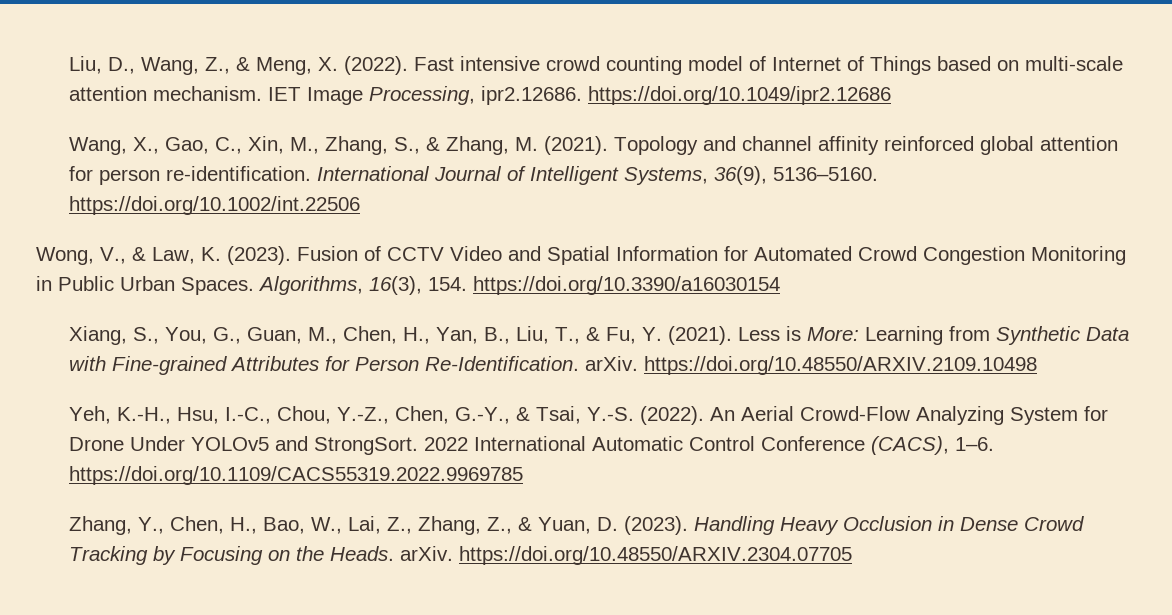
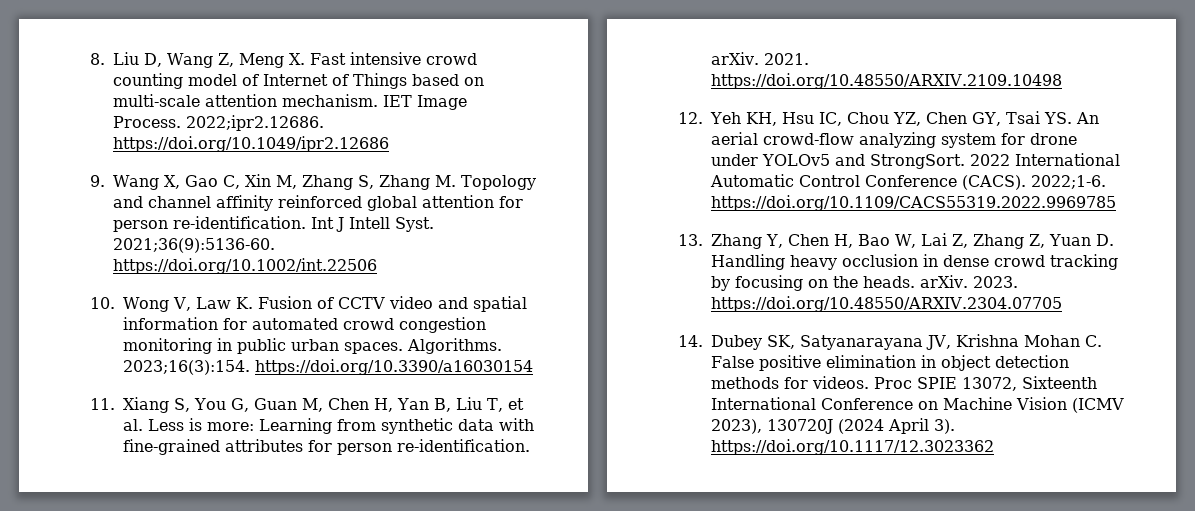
[68,56,408,75] Liu, D., Wang, Z., & Meng, X. (2022). -> [90,52,306,68] 8. Liu D, Wang Z, Meng X.
[368,86,582,105] Processing, ipr2.12686. -> [113,115,325,131] Process. 2022;ipr2.12686.
[68,136,608,155] Wang, X., Gao, C., Xin, M., Zhang, S., & Zhang, M. (2021). -> [90,174,457,190] 9. Wang X, Gao C, Xin M, Zhang S, Zhang M.
[316,166,878,185] [68,196,360,215] [36,246,1126,265] [36,276,780,295] [68,326,732,345] International Journal of Intelligent Systems, 36(9), 5136–5160. https://doi.org/10.1002/int.22506 // Wong, V., & Law, K. (2023). Fusion of CCTV Video and Spatial Information for Automated Crowd Congestion Monitoring in Public Urban Spaces. Algorithms, 16(3), 154. https://doi.org/10.3390/a16030154 // Xiang, S., You, G., Guan, M., Chen, H., Yan, B., Liu, T., & Fu, Y. (2021). -> [311,217,435,232] [113,238,276,253] [113,258,378,274] [90,296,528,312] [123,317,487,333] [123,338,503,354] [123,359,534,375] [90,397,525,413] [123,419,144,431] Int J Intell Syst. 2021;36(9):5136-60. https://doi.org/10.1002/int.22506 // 10. Wong V, Law K. Fusion of CCTV video and spatial information for automated crowd congestion monitoring in public urban spaces. Algorithms. 2023;16(3):154. https://doi.org/10.3390/a16030154 // 11. Xiang S, You G, Guan M, Chen H, Yan B, Liu T, et al.
[806,327,859,341] More: -> [207,422,255,431] more:
[995,326,1129,345] [68,356,1037,375] [68,406,1108,425] [68,436,185,451] Synthetic Data with Fine-grained Attributes for Person Re-Identification. arXiv. https://doi.org/10.48550/ARXIV.2109.10498 // Yeh, K.-H., Hsu, I.-C., Chou, Y.-Z., Chen, G.-Y., & Tsai, Y.-S. (2022). An Aerial Crowd-Flow Analyzing System for Drone Under -> [381,418,535,434] [123,439,531,455] [711,52,810,65] [711,73,1063,89] [678,111,1100,126] [711,132,1078,148] [711,154,759,166] synthetic data with fine-grained attributes for person re-identification. arXiv. 2021. https://doi.org/10.48550/ARXIV.2109.10498 // 12. Yeh KH, Hsu IC, Chou YZ, Chen GY, Tsai YS. An aerial crowd-flow analyzing system for drone under
[870,436,994,455] (CACS), 1–6. -> [962,175,1107,190] (CACS). 2022;1-6.
[68,516,1084,535] [68,546,852,565] Zhang, Y., Chen, H., Bao, W., Lai, Z., Zhang, Z., & Yuan, D. (2023). Handling Heavy Occlusion in Dense Crowd Tracking by Focusing on the Heads. arXiv. https://doi.org/10.48550/ARXIV.2304.07705 -> [678,233,1115,249] [711,254,1119,270] [711,275,1019,291] [711,296,1063,312] [678,334,1103,350] [711,355,1070,371] [711,376,1098,391] [711,397,1125,413] [711,418,956,434] [711,439,995,455] 13. Zhang Y, Chen H, Bao W, Lai Z, Zhang Z, Yuan D. Handling heavy occlusion in dense crowd tracking by focusing on the heads. arXiv. 2023. https://doi.org/10.48550/ARXIV.2304.07705 // 14. Dubey SK, Satyanarayana JV, Krishna Mohan C. False positive elimination in object detection methods for videos. Proc SPIE 13072, Sixteenth International Conference on Machine Vision (ICMV 2023), 130720J (2024 April 3). https://doi.org/10.1117/12.3023362

